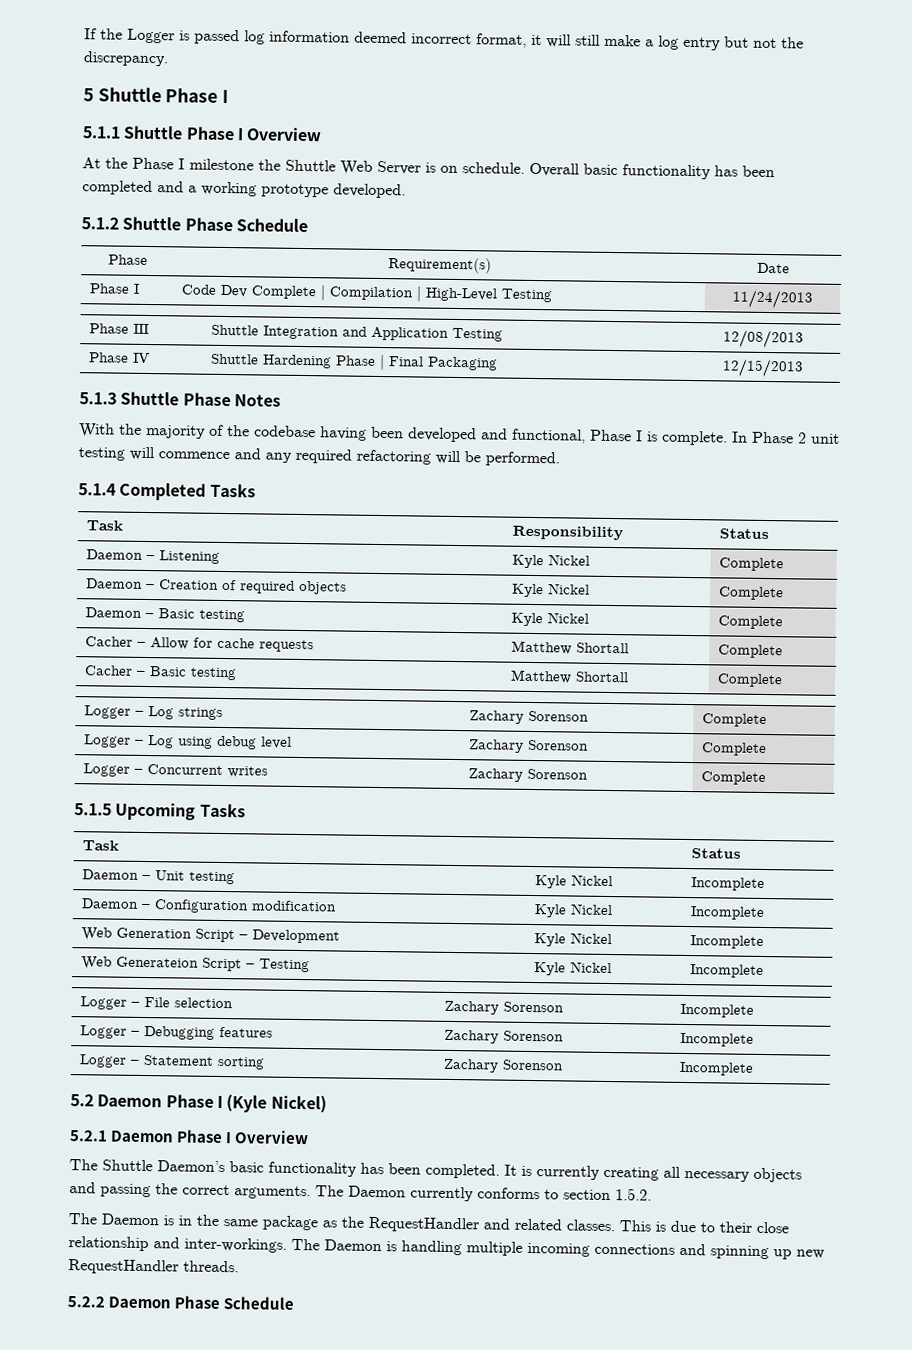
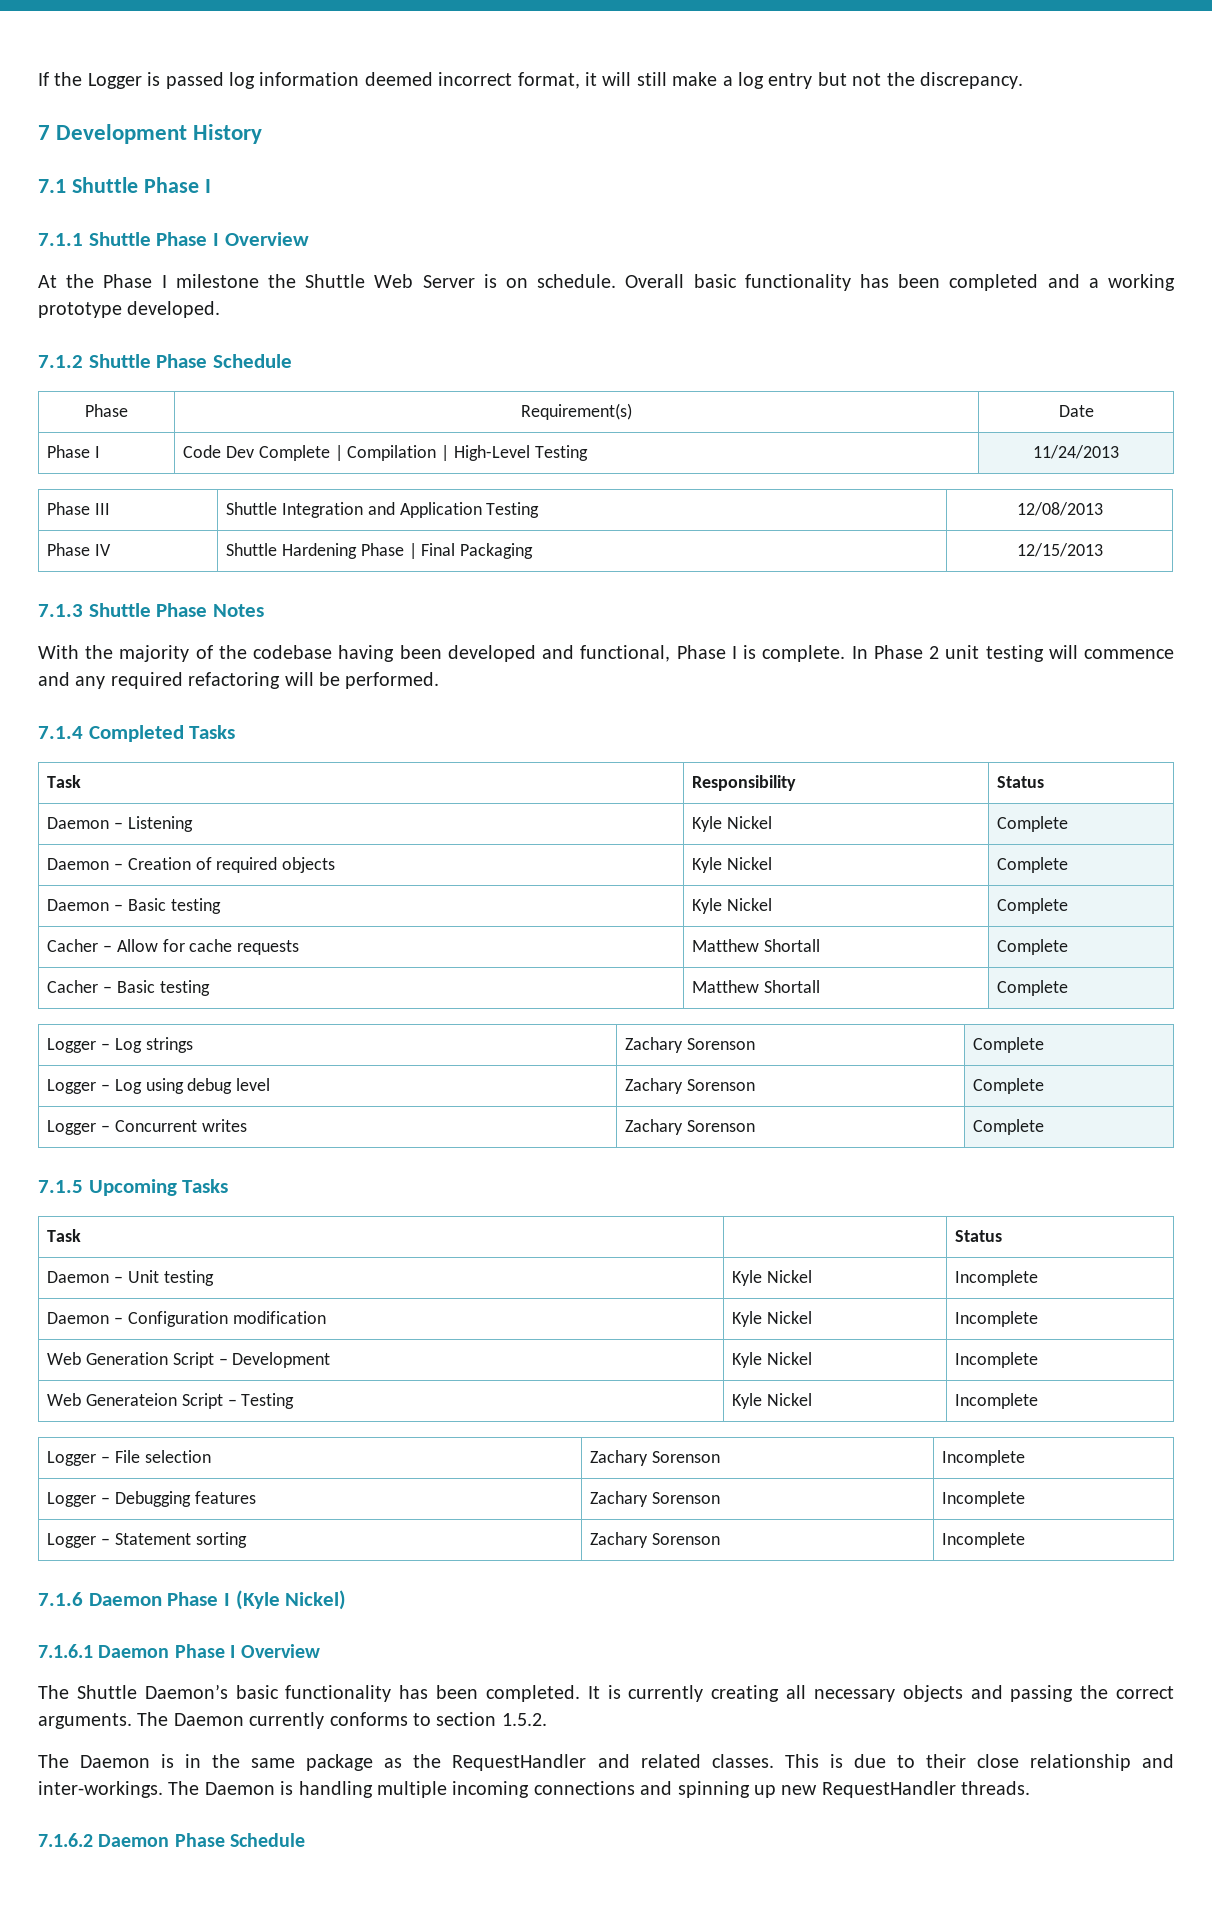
[83,88,94,102] 5 -> [38,124,263,144] [38,179,66,193] 7 Development History // 7.1
[82,126,121,139] 5.1.1 -> [38,233,83,246] 7.1.1
[81,217,119,230] 5.1.2 -> [38,355,83,368] 7.1.2
[79,392,117,405] 5.1.3 -> [38,604,83,617] 7.1.3
[78,483,116,496] 5.1.4 -> [38,726,83,739] 7.1.4
[74,803,112,816] 5.1.5 -> [38,1180,83,1193] 7.1.5
[70,1094,94,1107] 5.2 -> [38,1592,83,1606] 7.1.6
[69,1130,108,1142] 5.2.1 -> [38,1644,93,1658] 7.1.6.1
[67,1296,105,1308] 5.2.2 -> [38,1833,93,1847] 7.1.6.2

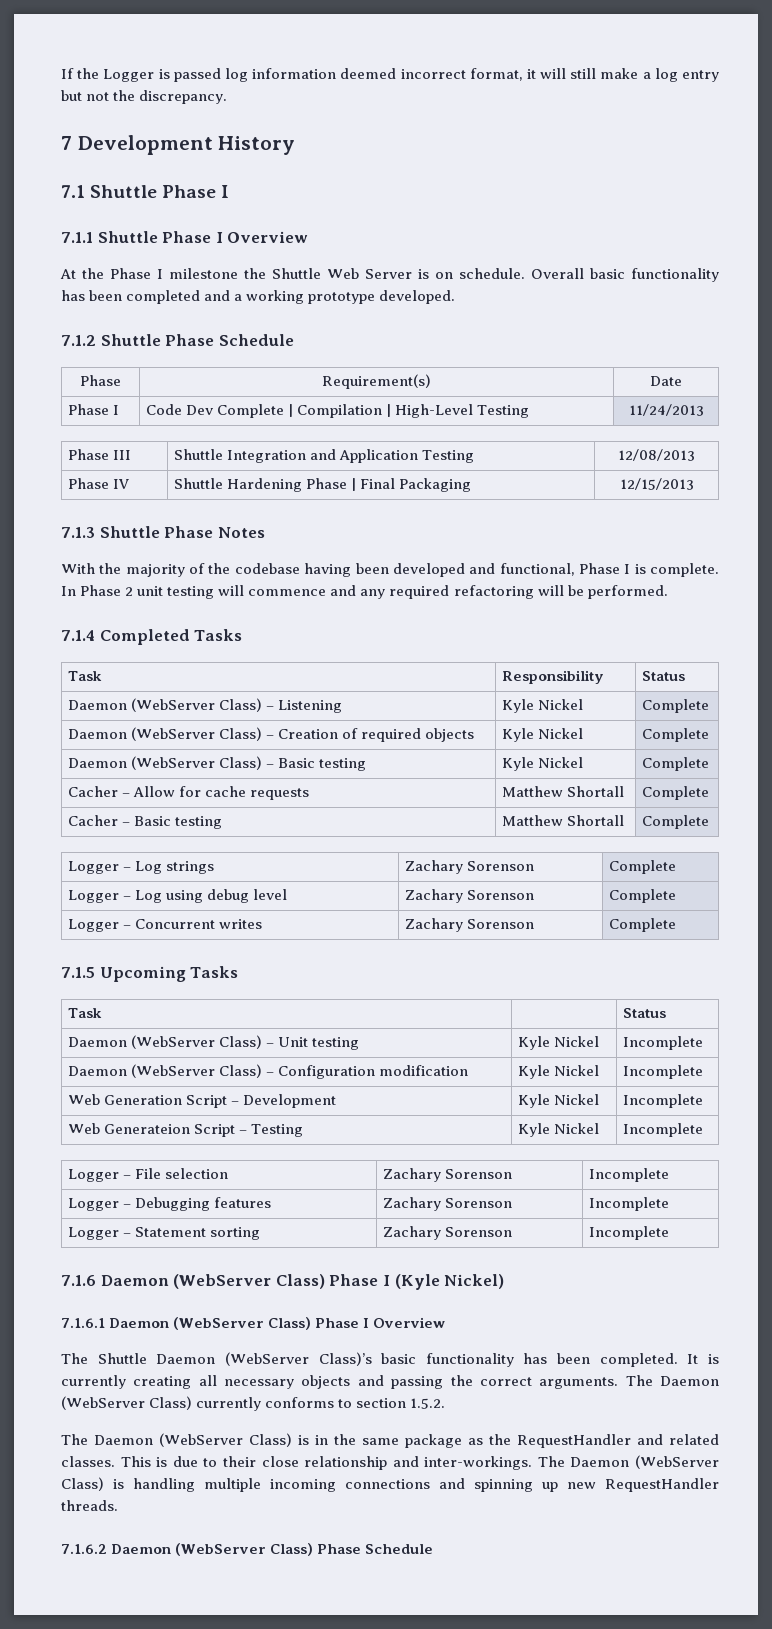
(110, 823) none -> [131,698,263,712] (WebServer Class)
(110, 864) none -> [131,727,263,741] (WebServer Class)
(110, 905) none -> [131,756,263,770] (WebServer Class)
(110, 1277) none -> [131,1035,263,1049] (WebServer Class)
(110, 1318) none -> [131,1064,263,1078] (WebServer Class)
(162, 1599) none -> [173,1274,325,1289] (WebServer Class)
(170, 1651) none -> [173,1317,312,1330] (WebServer Class)
[144,1684,228,1699] Daemon’s -> [156,1352,372,1366] Daemon (WebServer Class)’s
(244, 1719) none -> [61,1396,193,1410] (WebServer Class)
(151, 1761) none -> [159,1433,292,1447] (WebServer Class)
(275, 1788) none -> [635,1455,719,1469] [61,1477,104,1491] (WebServer Class)
(170, 1840) none -> [175,1543,314,1556] (WebServer Class)

